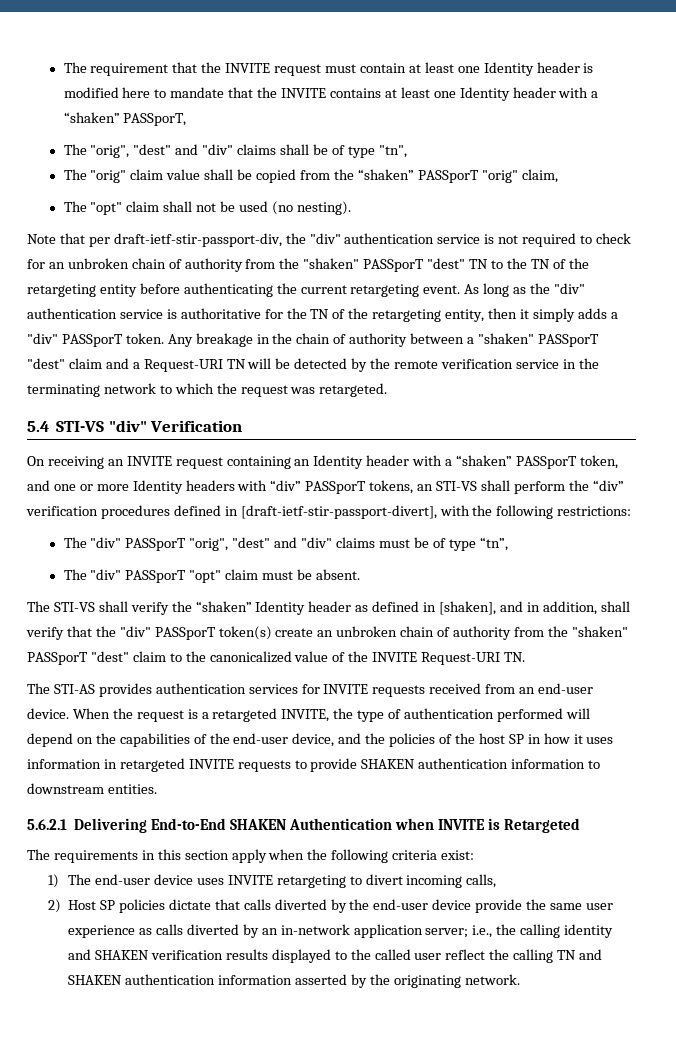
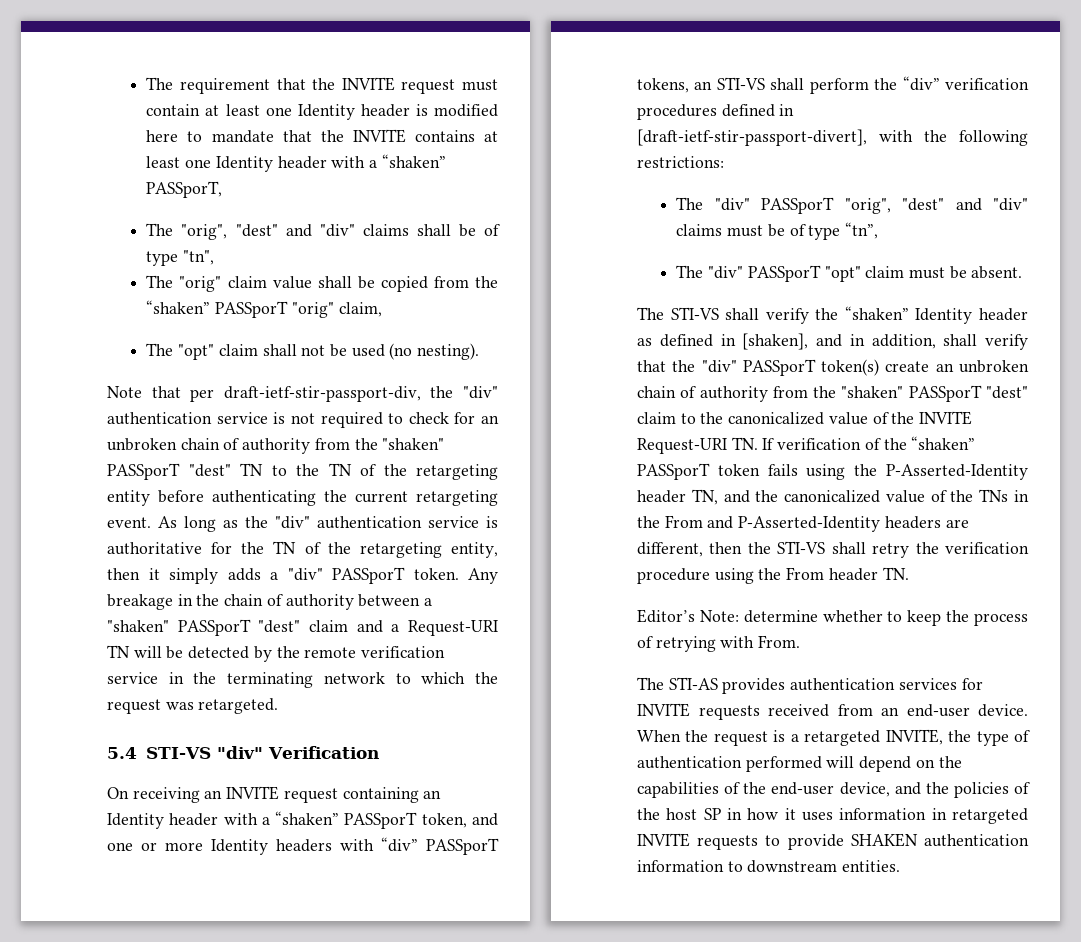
(526, 657) none -> [762,436,976,450] [637,463,1028,480] [637,489,1029,505] [637,515,969,532] [637,541,1029,558] [637,567,909,584] [637,609,1028,626] [637,635,801,652] If verification of the “shaken” PASSporT token fails using the P-Asserted-Identity header TN, and the canonicalized value of the TNs in the From and P-Asserted-Identity headers are different, then the STI-VS shall retry the verification procedure using the From header TN. // Editor’s Note: determine whether to keep the process of retrying with From.
[27,818,580,833] [27,849,475,863] [47,874,497,888] [47,899,613,913] [68,924,614,938] [68,949,603,963] [68,974,520,988] // 5.6.2.1 Delivering End-to-End SHAKEN Authentication when INVITE is Retargeted // The requirements in this section apply when the following criteria exist: // 1) The end-user device uses INVITE retargeting to divert incoming calls, // 2) Host SP policies dictate that calls diverted by the end-user device provide the same user experience as calls diverted by an in-network application server; i.e., the calling identity and SHAKEN verification results displayed to the called user reflect the calling TN and SHAKEN authentication information asserted by the originating network. -> (901, 866) none

